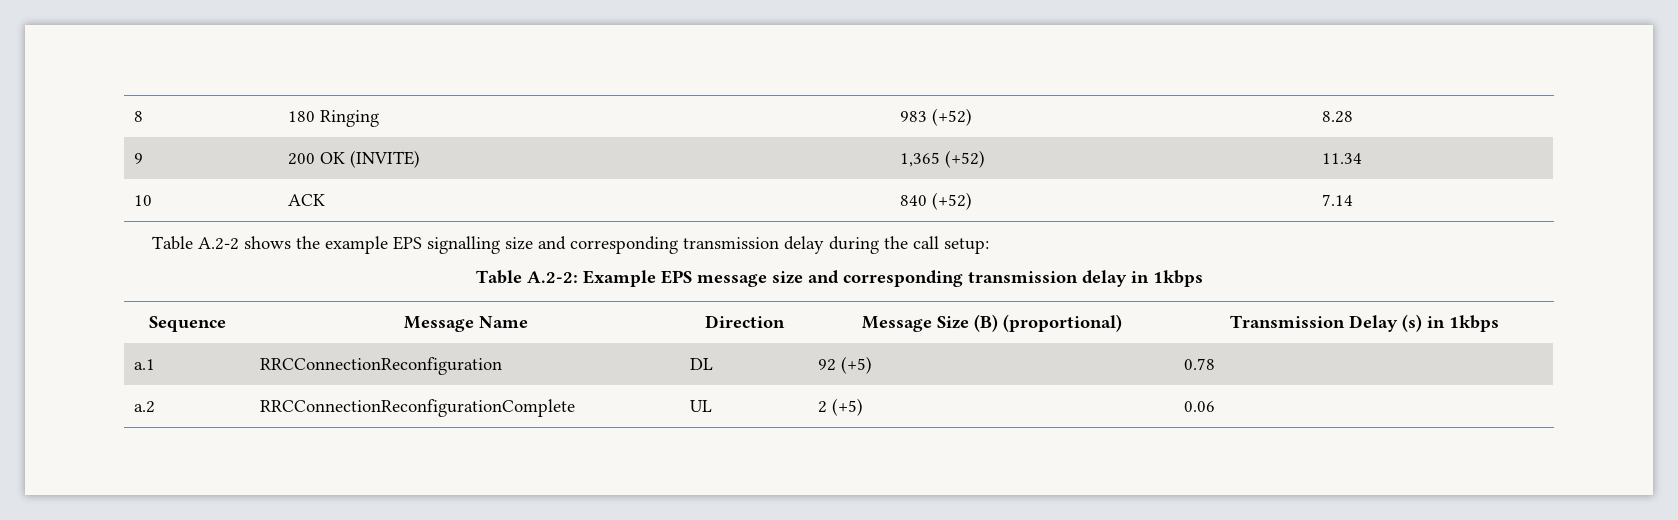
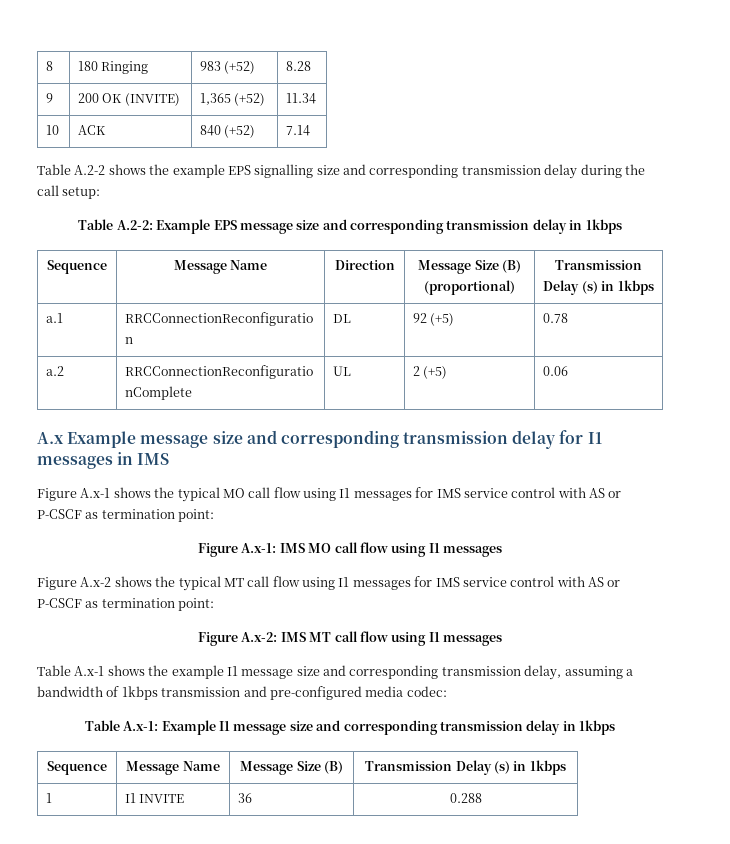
(1216, 406) none -> [37,430,602,449] [37,452,170,469] [37,487,622,502] [37,509,215,522] [198,542,502,557] [37,576,621,591] [37,598,215,611] [198,631,502,646] [37,665,633,680] [37,686,447,700] [84,720,616,735] [47,761,107,775] [126,761,220,775] [240,761,343,775] [365,760,566,775] [46,793,53,803] [125,793,185,803] [238,793,253,803] [449,793,482,803] // A.x Example message size and corresponding transmission delay for I1 messages in IMS // Figure A.x-1 shows the typical MO call flow using I1 messages for IMS service control with AS or P-CSCF as termination point: // Figure A.x-1: IMS MO call flow using I1 messages // Figure A.x-2 shows the typical MT call flow using I1 messages for IMS service control with AS or P-CSCF as termination point: // Figure A.x-2: IMS MT call flow using I1 messages // Table A.x-1 shows the example I1 message size and corresponding transmission delay, assuming a bandwidth of 1kbps transmission and pre-configured media codec: // Table A.x-1: Example I1 message size and corresponding transmission delay in 1kbps // Sequence | Message Name | Message Size (B) | Transmission Delay (s) in 1kbps // 1 | I1 INVITE | 36 | 0.288

